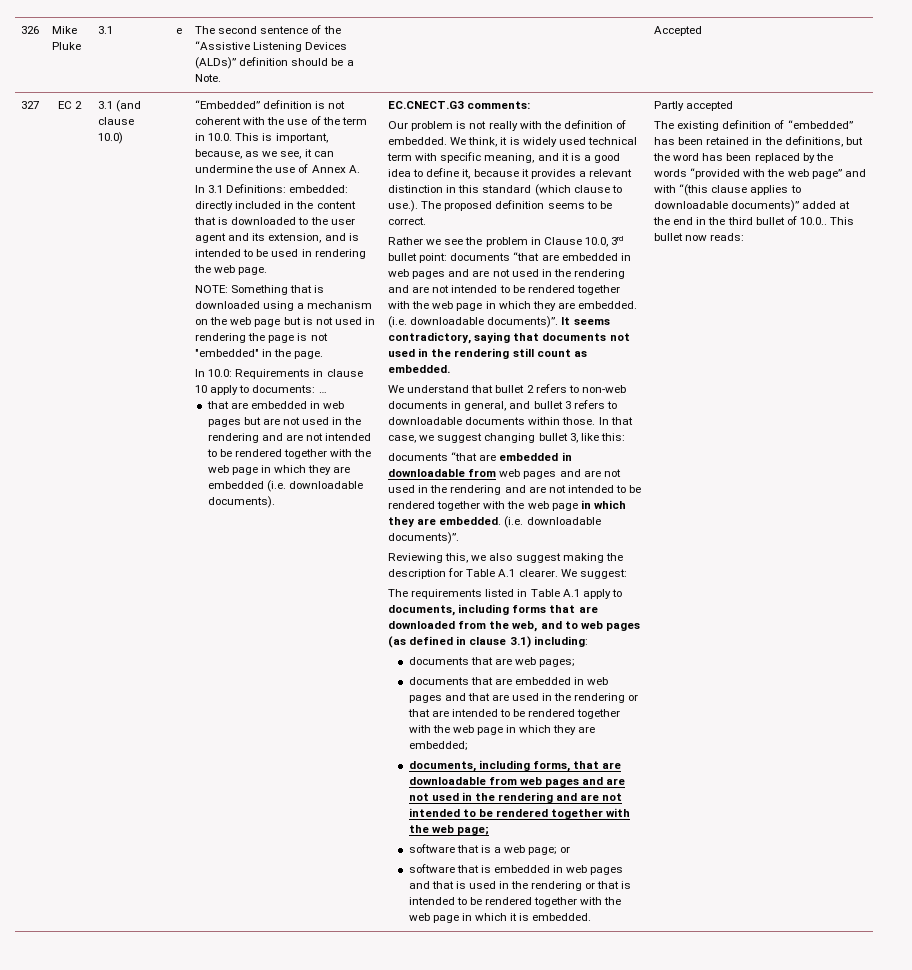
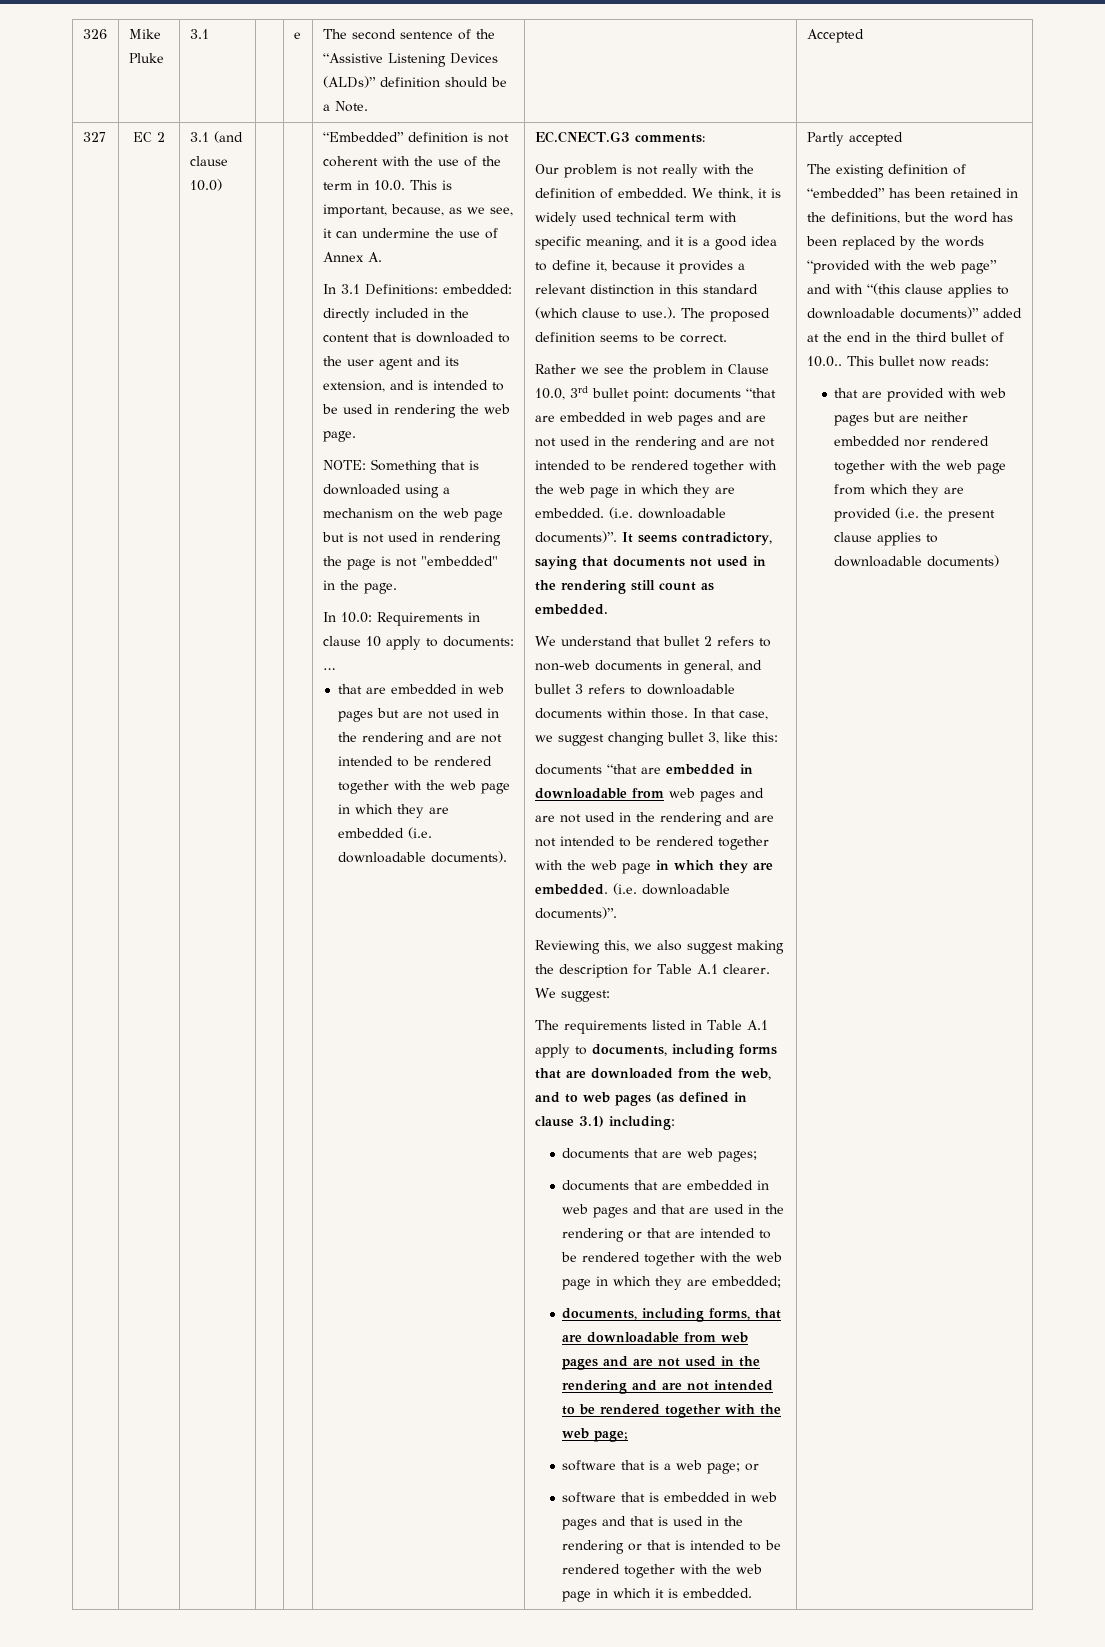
(745, 237) none -> [834,388,1007,402] [834,412,969,426] [834,436,990,447] [834,460,1007,474] [834,484,965,498] [834,507,996,522] [834,532,939,546] [834,555,1000,567] // that are provided with web pages but are neither embedded nor rendered together with the web page from which they are provided (i.e. the present clause applies to downloadable documents)

